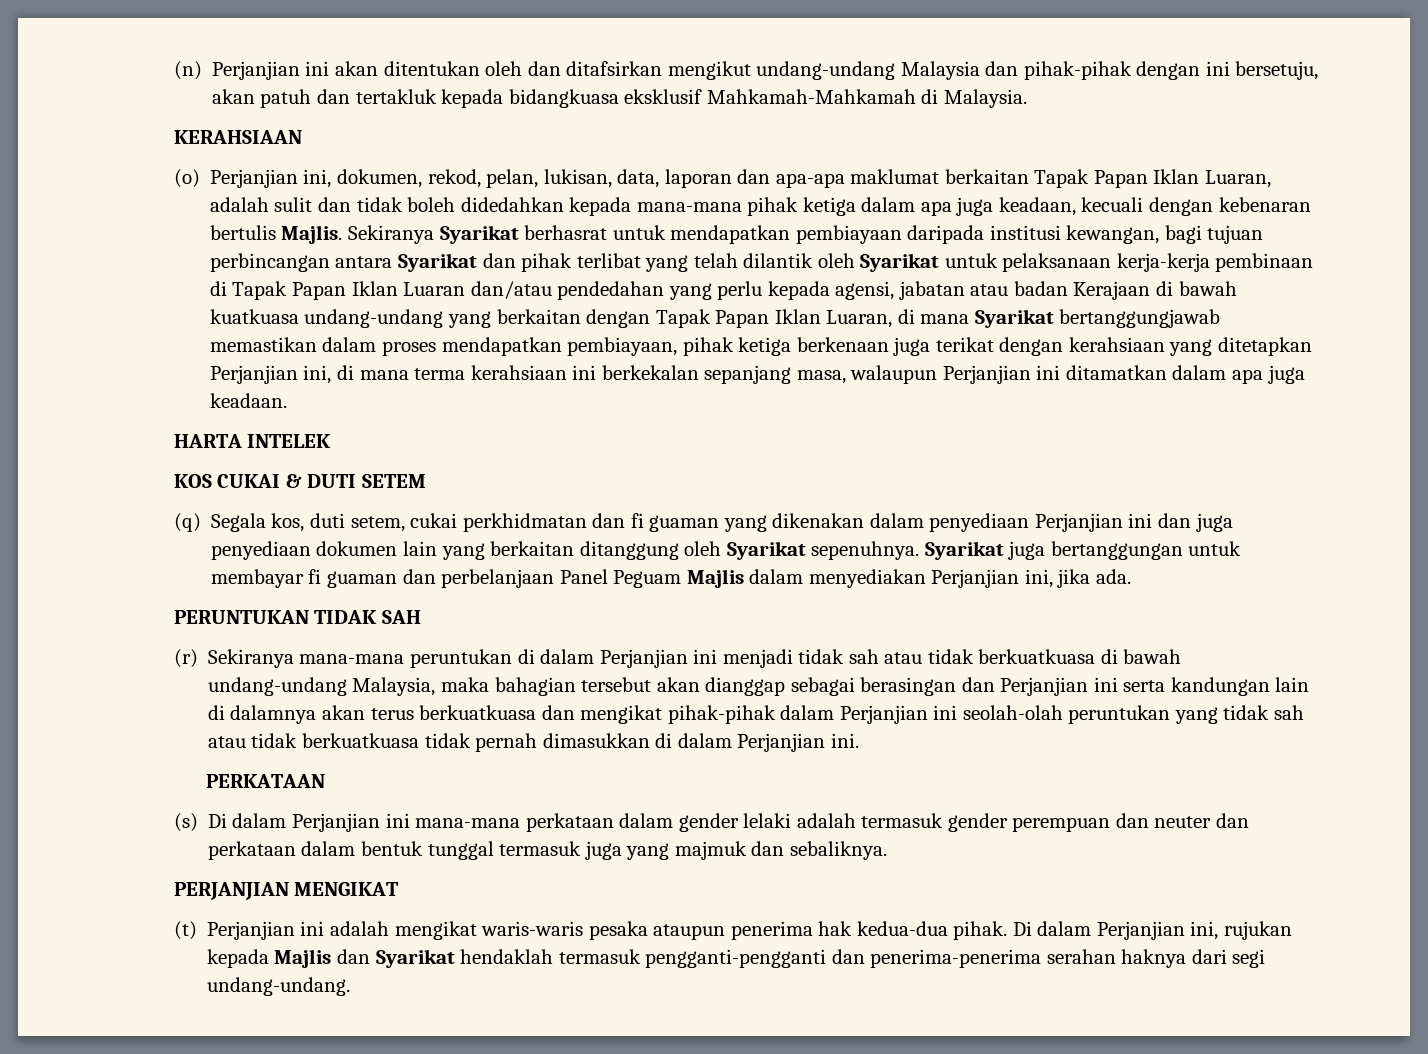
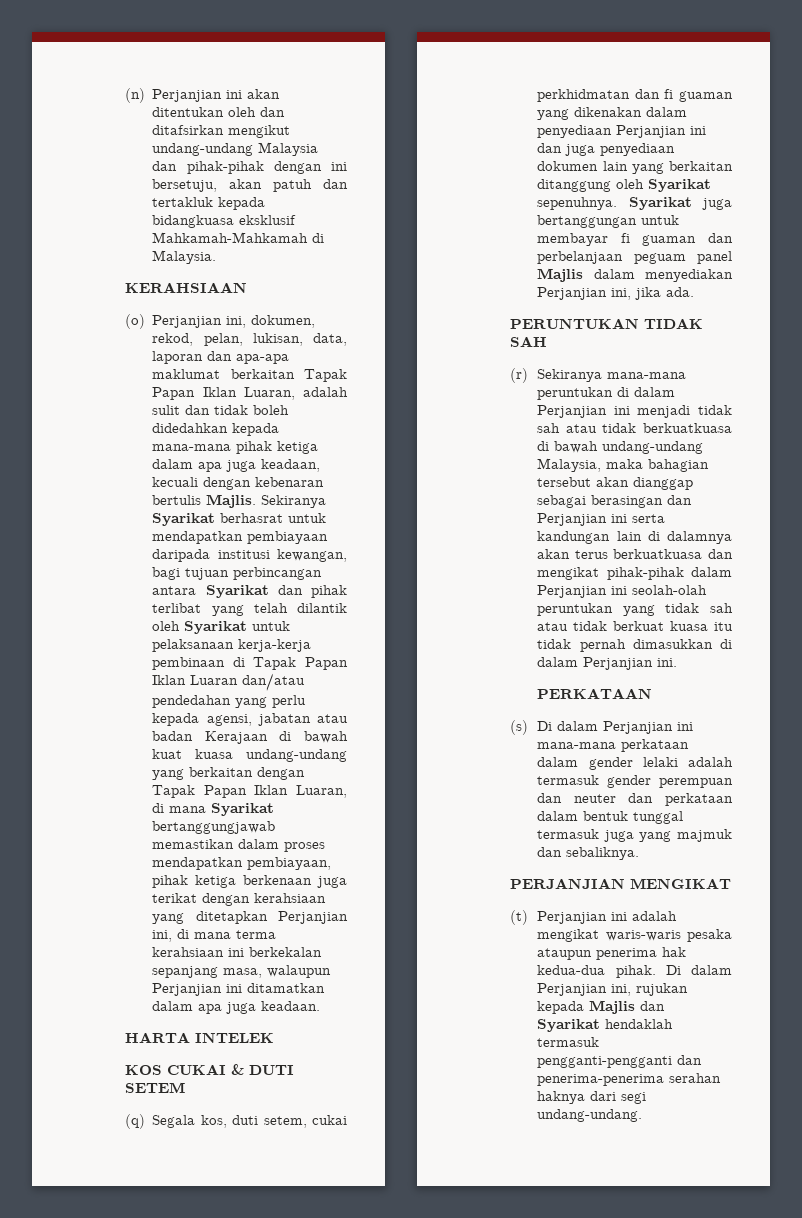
[209,309,299,324] kuatkuasa -> [152,749,234,759] kuat kuasa
[559,569,682,588] Panel Peguam -> [633,251,732,264] peguam panel
[302,733,420,748] berkuatkuasa -> [613,621,733,631] berkuat kuasa itu

